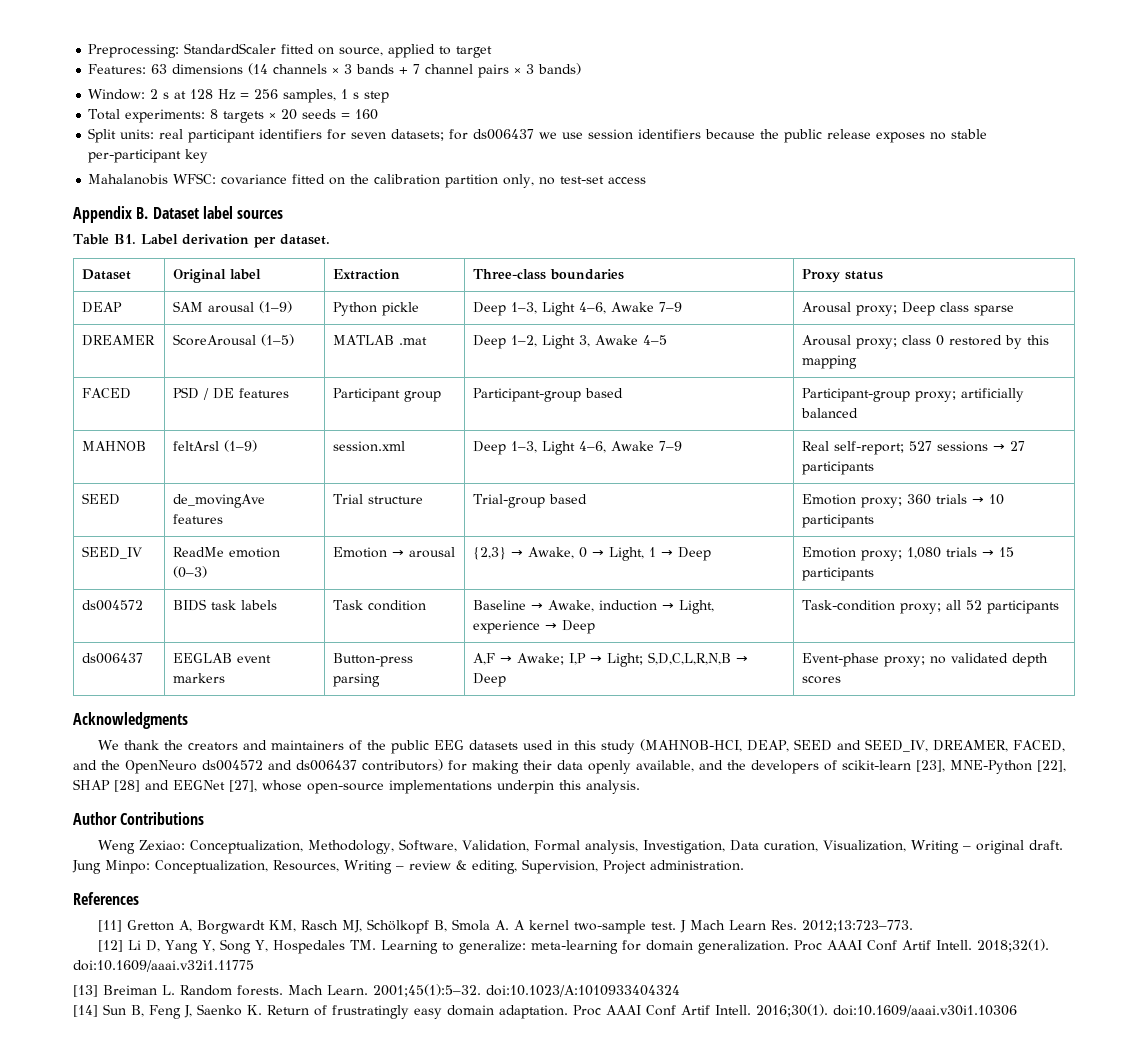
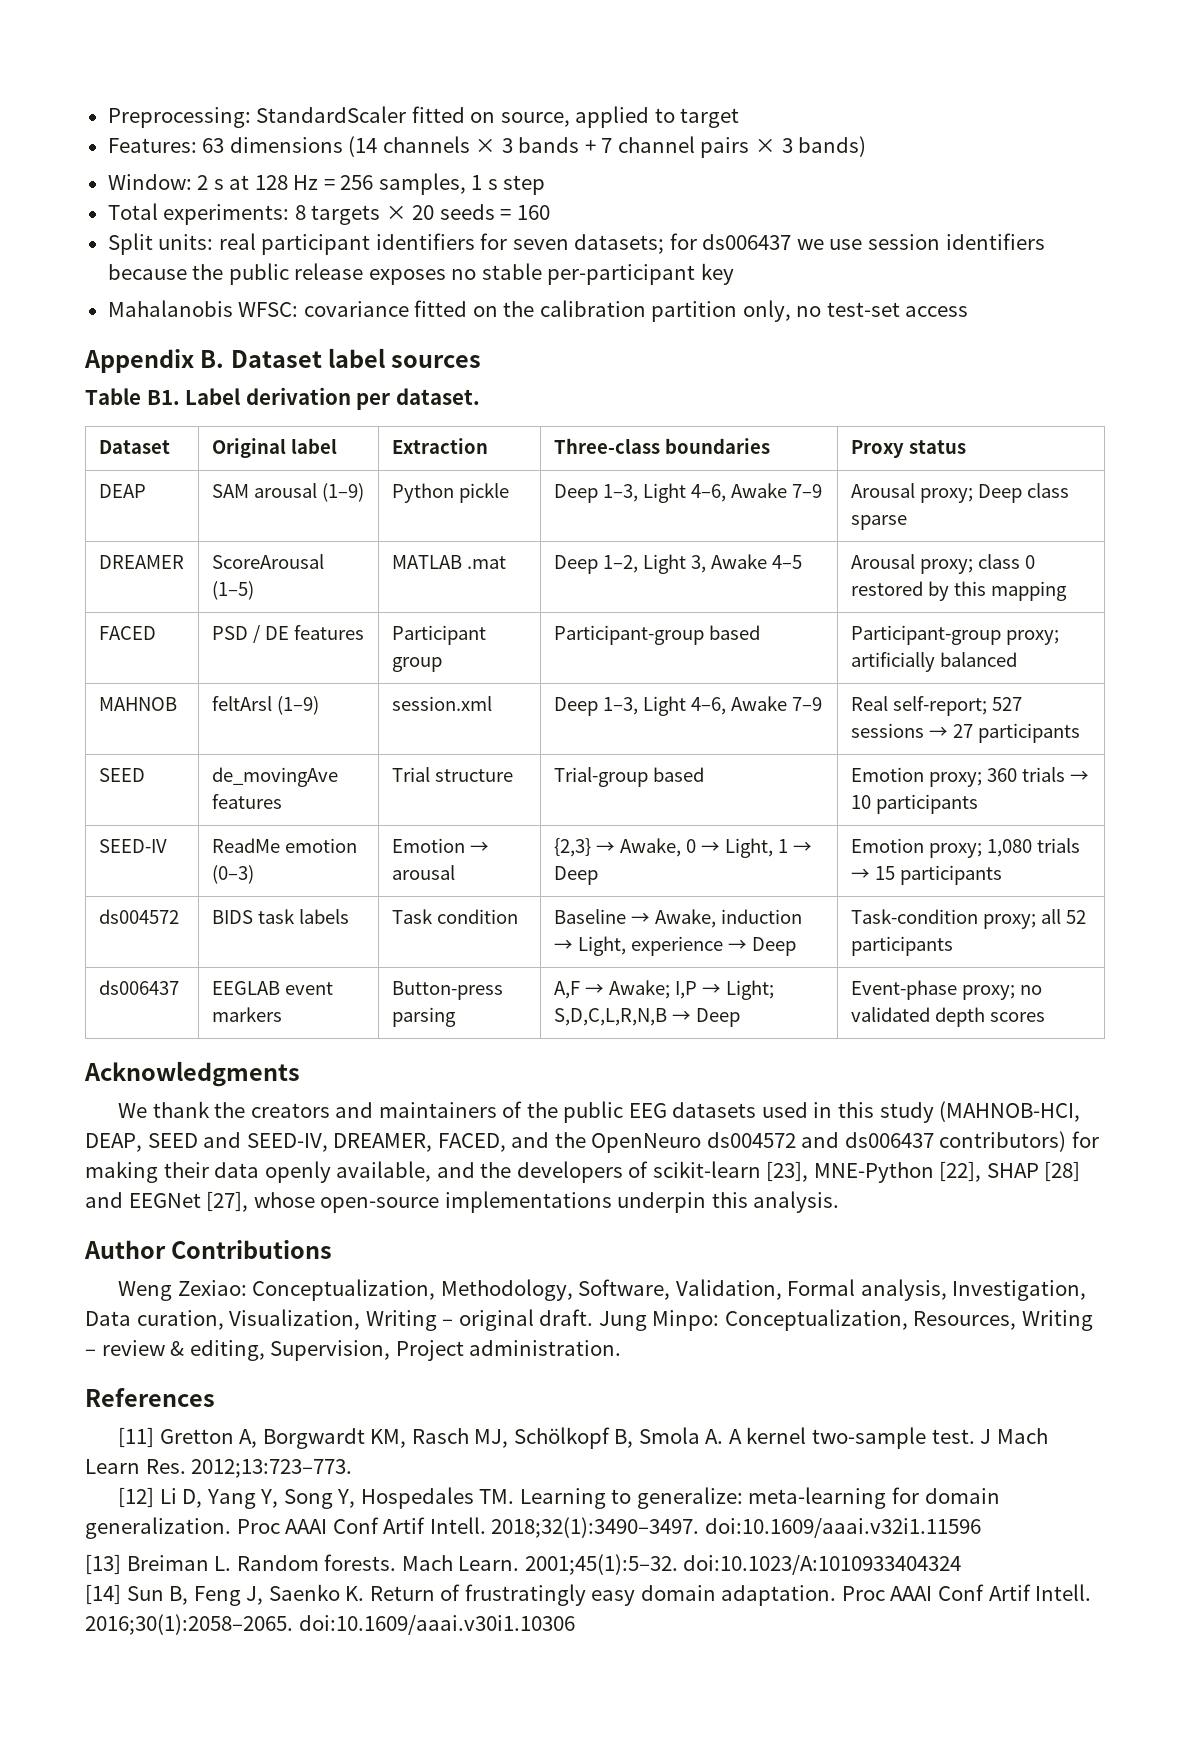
[82,546,143,559] SEED_IV -> [98,839,167,853] SEED-IV
[864,739,928,752] SEED_IV, -> [246,1133,328,1152] SEED-IV,
[976,939,1049,952] [73,960,254,972] 2018;32(1). doi:10.1609/aaai.v32i1.11775 -> [491,1517,981,1538] 2018;32(1):3490–3497. doi:10.1609/aaai.v32i1.11596
[756,1004,828,1017] 2016;30(1). -> [85,1614,293,1635] 2016;30(1):2058–2065.

